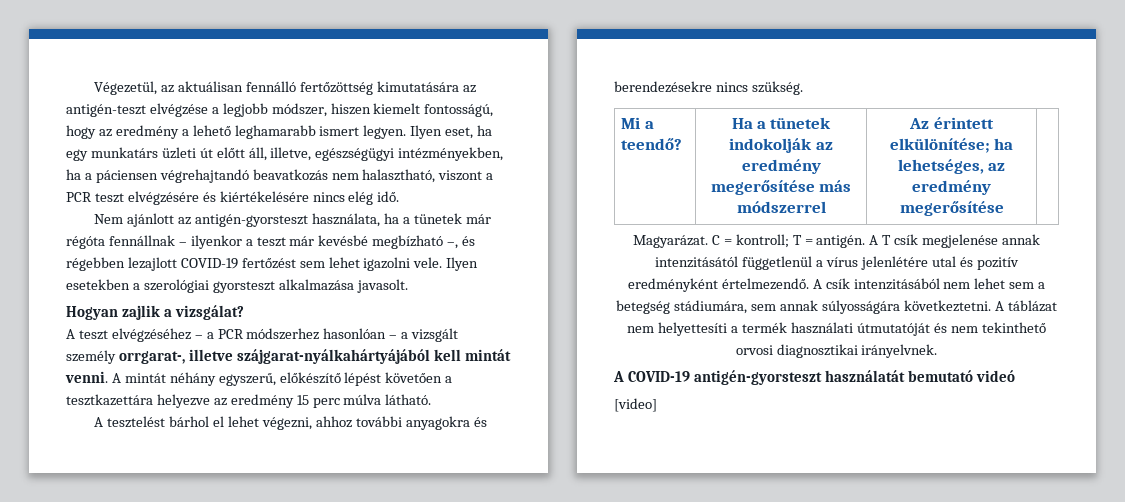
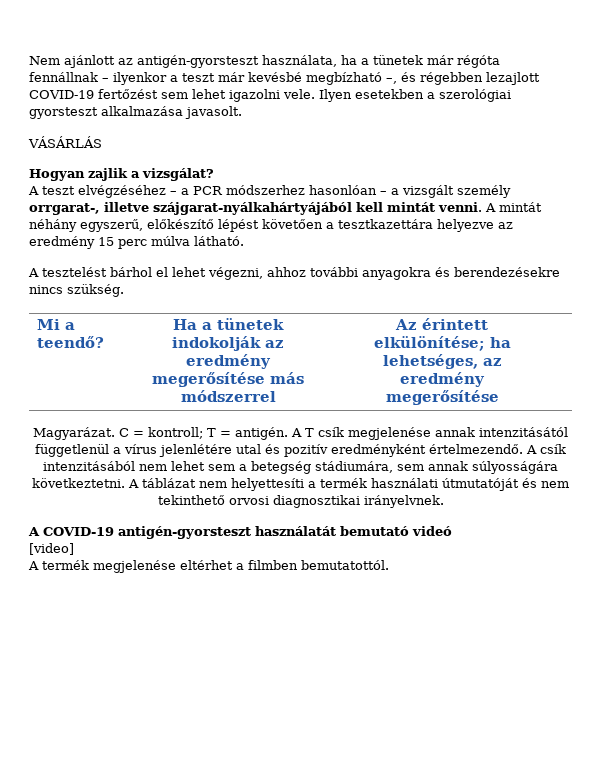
[94,81,476,95] [66,103,494,117] [66,125,493,139] [66,147,504,161] [66,169,494,183] [66,191,400,205] Végezetül, az aktuálisan fennálló fertőzöttség kimutatására az antigén-teszt elvégzése a legjobb módszer, hiszen kiemelt fontosságú, hogy az eredmény a lehető leghamarabb ismert legyen. Ilyen eset, ha egy munkatárs üzleti út előtt áll, illetve, egészségügyi intézményekben, ha a páciensen végrehajtandó beavatkozás nem halasztható, viszont a PCR teszt elvégzésére és kiértékelésére nincs elég idő. // -> (29, 60) none
(408, 286) none -> [28,136,102,148] // VÁSÁRLÁS
(657, 405) none -> [28,560,389,573] // A termék megjelenése eltérhet a filmben bemutatottól.

